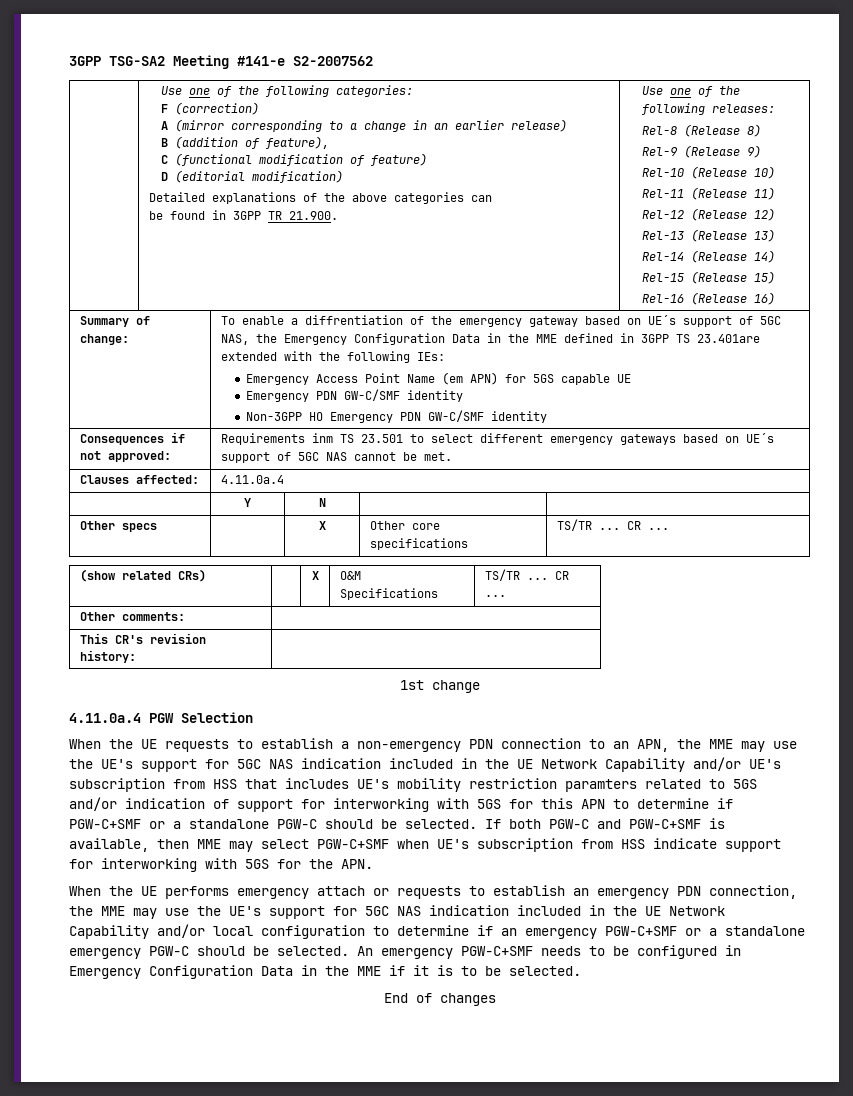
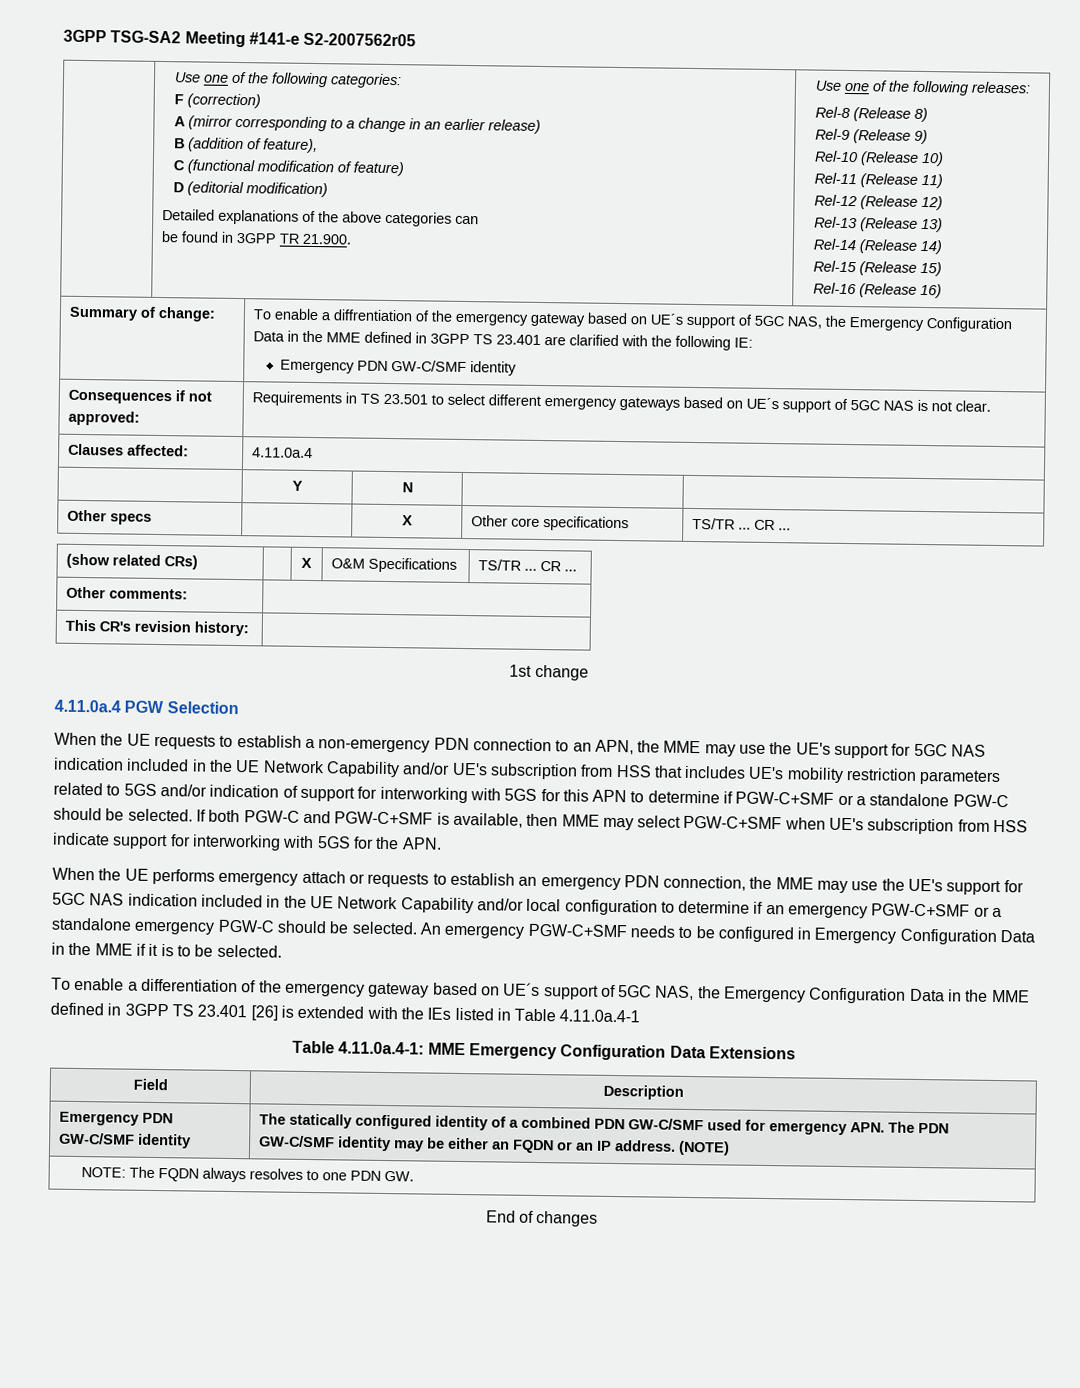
[293,56,373,66] S2-2007562 -> [303,32,417,47] S2-2007562r05
[696,334,760,343] [220,352,277,361] 23.401are extended -> [495,334,619,346] 23.401 are clarified
[416,352,445,361] [245,372,631,385] [245,389,463,402] [245,412,393,423] IEs: // Emergency Access Point Name (em APN) for 5GS capable UE // Emergency PDN GW-C/SMF identity // Non-3GPP HO Emergency -> [733,337,753,348] [280,359,356,374] IE: // Emergency
[311,433,333,443] inm -> [344,392,357,404] in
[353,452,452,461] cannot be met. -> [916,399,991,412] is not clear.
[565,779,637,792] paramters -> [919,769,1002,786] parameters
(581, 971) none -> [51,977,1030,1004] [50,1002,641,1023] [292,1040,796,1061] [132,1078,168,1091] [602,1084,684,1100] [58,1111,173,1126] [58,1132,191,1149] [258,1113,949,1136] [258,1135,730,1156] [80,1166,414,1183] // To enable a differentiation of the emergency gateway based on UE´s support of 5GC NAS, the Emergency Configuration Data in the MME defined in 3GPP TS 23.401 [26] is extended with the IEs listed in Table 4.11.0a.4-1 // Table 4.11.0a.4-1: MME Emergency Configuration Data Extensions // Field | Description // Emergency PDN GW-C/SMF identity | The statically configured identity of a combined PDN GW-C/SMF used for emergency APN. The PDN GW-C/SMF identity may be either an FQDN or an IP address. (NOTE) // NOTE: The FQDN always resolves to one PDN GW.

